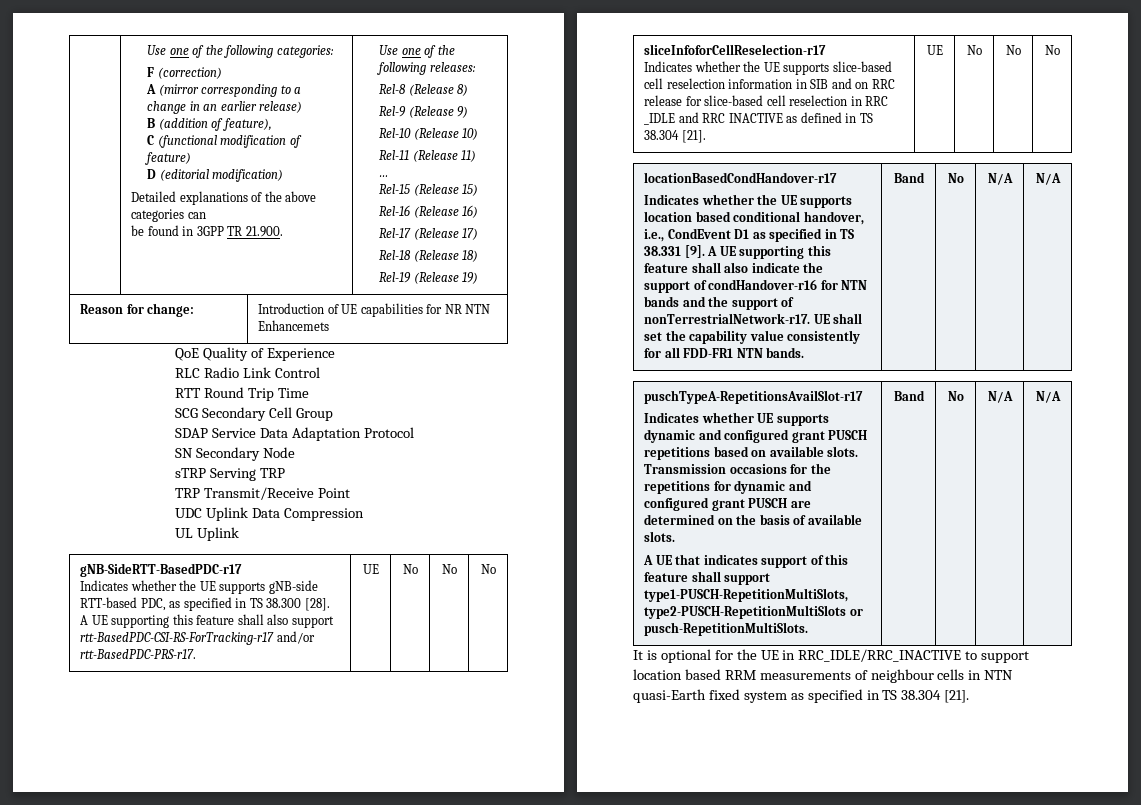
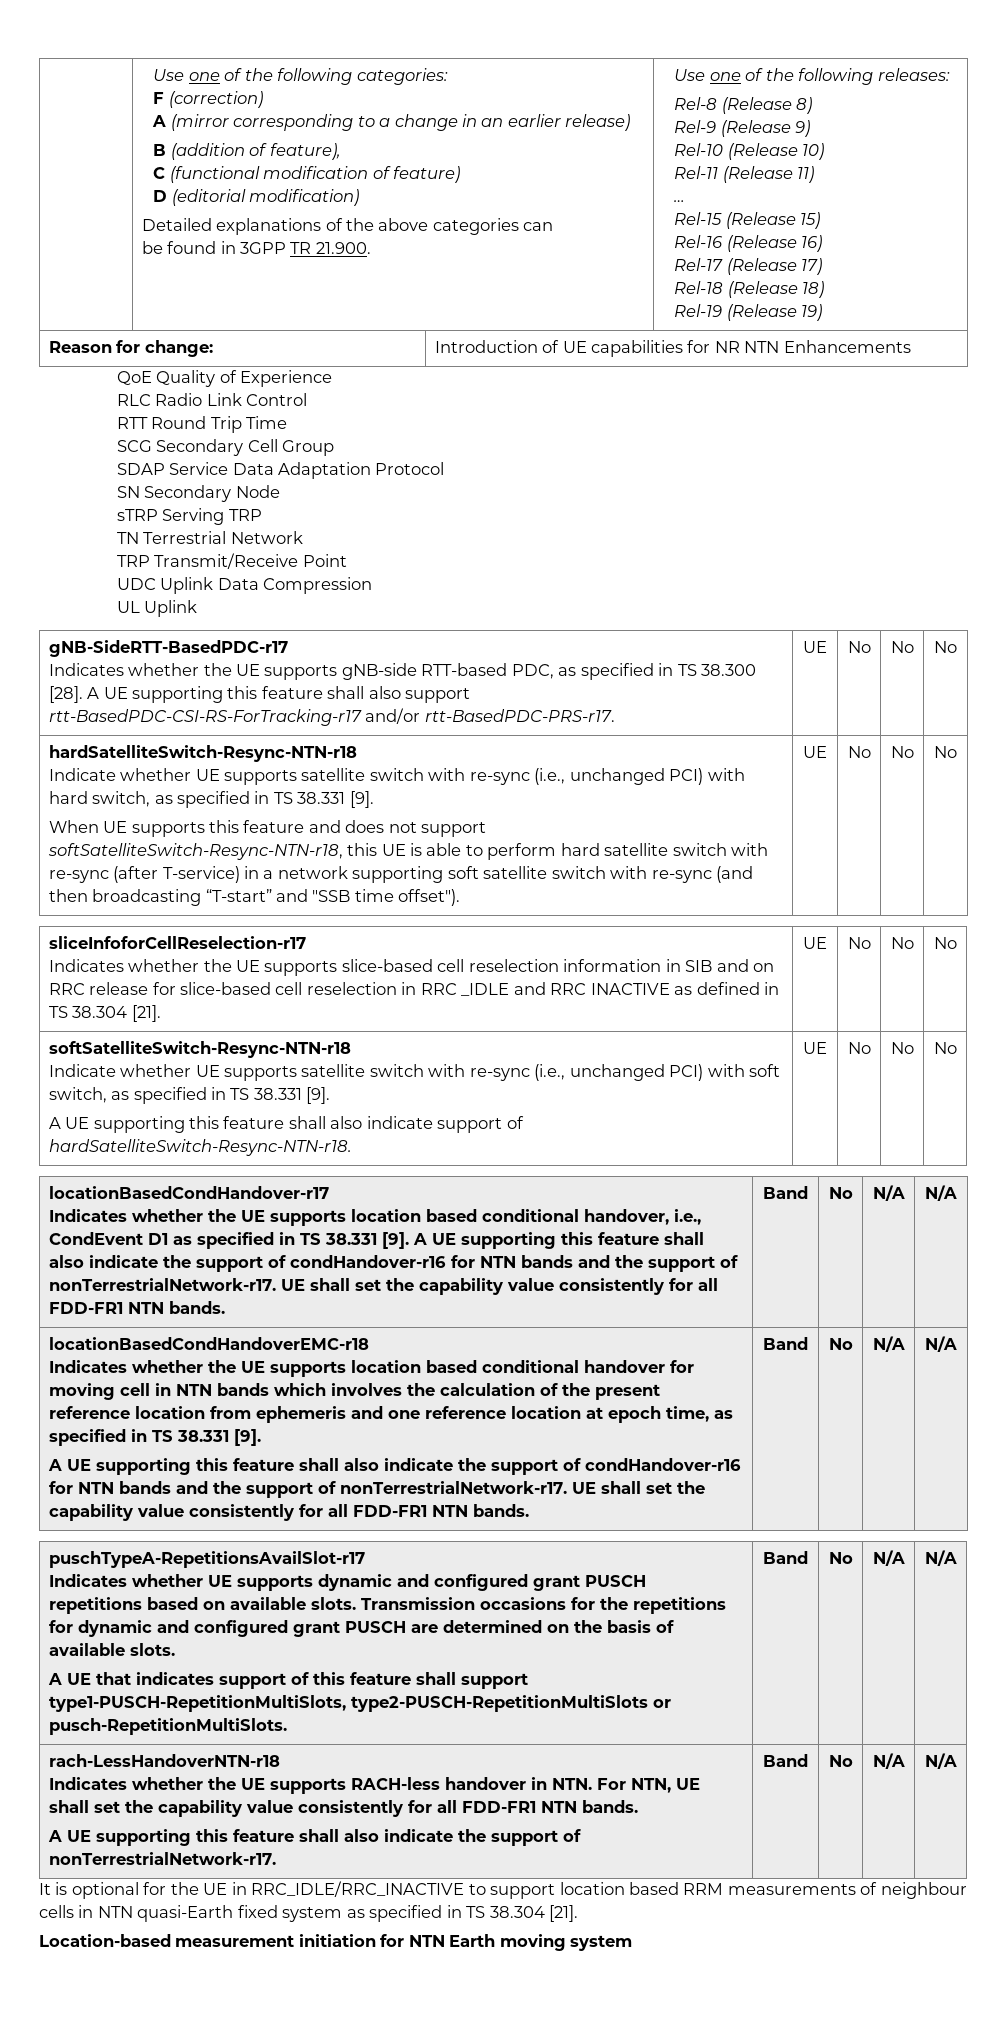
[258,320,330,331] Enhancemets -> [783,340,911,353] Enhancements
(285, 473) none -> [116,531,303,544] // TN Terrestrial Network
(496, 569) none -> [48,745,357,762] [48,768,745,785] [48,791,374,808] [48,820,487,837] [47,843,769,860] [48,866,754,883] [48,889,461,906] [803,746,827,758] [847,746,871,758] [890,746,914,758] [934,746,957,758] // hardSatelliteSwitch-Resync-NTN-r18 // Indicate whether UE supports satellite switch with re-sync (i.e., unchanged PCI) with hard switch, as specified in TS 38.331 [9]. // When UE supports this feature and does not support softSatelliteSwitch-Resync-NTN-r18, this UE is able to perform hard satellite switch with re-sync (after T-service) in a network supporting soft satellite switch with re-sync (and then broadcasting “T-start” and "SSB time offset"). | UE | No | No | No
(1060, 50) none -> [48,1041,351,1058] [48,1064,781,1081] [48,1087,331,1104] [48,1116,524,1133] [48,1139,352,1156] [803,1042,827,1054] [847,1042,871,1054] [890,1042,914,1054] [933,1042,957,1054] // softSatelliteSwitch-Resync-NTN-r18 // Indicate whether UE supports satellite switch with re-sync (i.e., unchanged PCI) with soft switch, as specified in TS 38.331 [9]. // A UE supporting this feature shall also indicate support of hardSatelliteSwitch-Resync-NTN-r18. | UE | No | No | No
(1061, 179) none -> [48,1337,369,1350] [48,1360,694,1377] [48,1383,660,1400] [48,1406,733,1423] [48,1429,261,1446] [47,1458,741,1475] [48,1481,705,1498] [48,1504,529,1521] [763,1337,808,1350] [828,1338,853,1350] [872,1336,905,1352] [925,1336,957,1352] // locationBasedCondHandoverEMC-r18 // Indicates whether the UE supports location based conditional handover for moving cell in NTN bands which involves the calculation of the present reference location from ephemeris and one reference location at epoch time, as specified in TS 38.331 [9]. // A UE supporting this feature shall also indicate the support of condHandover-r16 for NTN bands and the support of nonTerrestrialNetwork-r17. UE shall set the capability value consistently for all FDD-FR1 NTN bands. | Band | No | N/A | N/A
(1061, 397) none -> [48,1754,280,1767] [48,1777,700,1794] [48,1800,638,1817] [47,1829,581,1846] [48,1852,276,1865] [763,1754,808,1767] [828,1755,853,1767] [872,1753,905,1769] [924,1753,957,1769] // rach-LessHandoverNTN-r18 // Indicates whether the UE supports RACH-less handover in NTN. For NTN, UE shall set the capability value consistently for all FDD-FR1 NTN bands. // A UE supporting this feature shall also indicate the support of nonTerrestrialNetwork-r17. | Band | No | N/A | N/A
(970, 696) none -> [39,1934,633,1951] // Location-based measurement initiation for NTN Earth moving system

